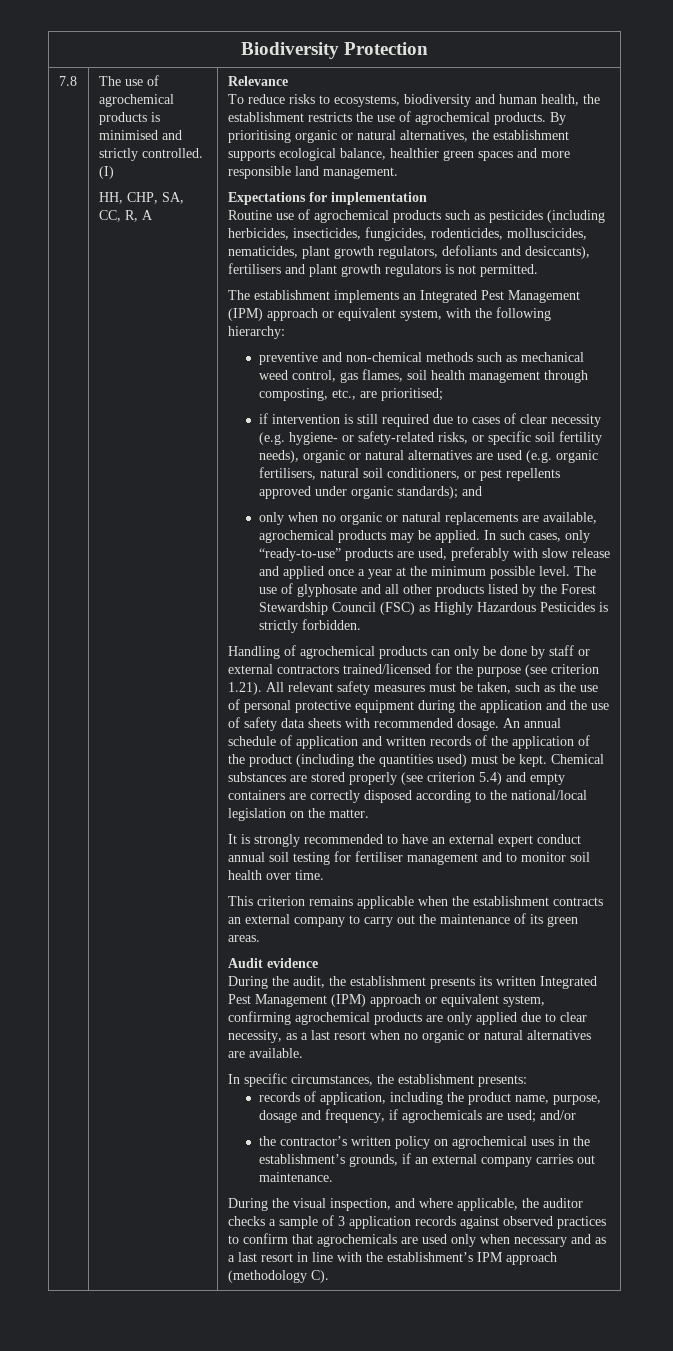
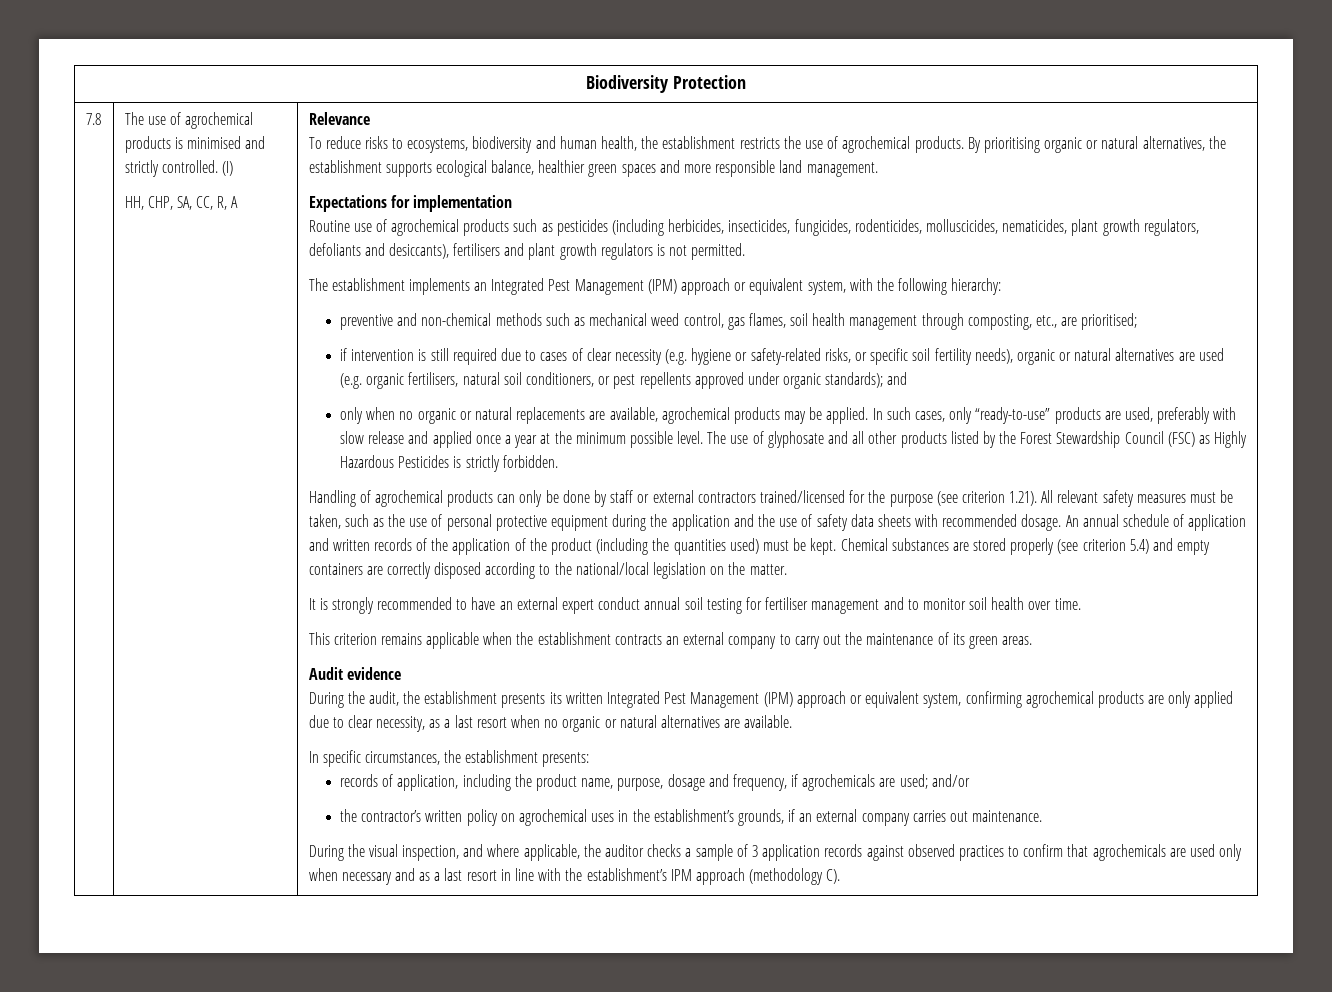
[288,432,338,445] hygiene- -> [691,348,732,365] hygiene

